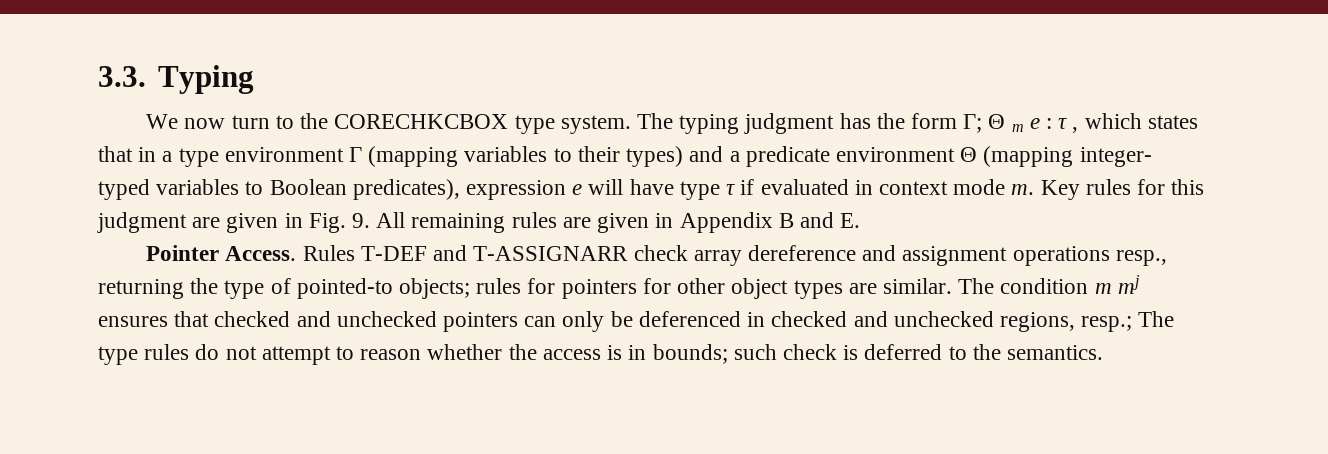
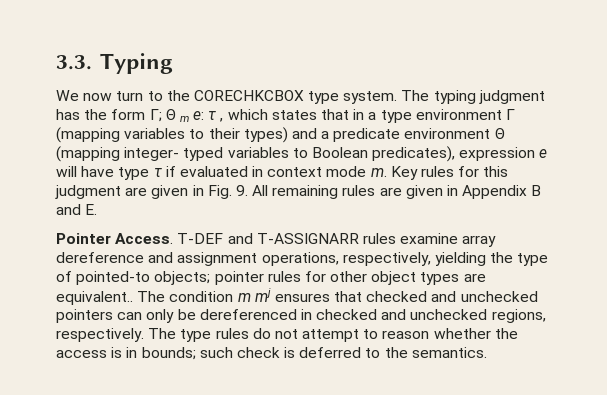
[1029,118,1053,129] e : -> [193,111,205,120] e:
[302,245,355,261] Rules -> (174, 238) none
[633,245,688,261] check -> [362,233,459,244] rules examine
[1012,246,1167,266] [98,279,184,299] operations resp., returning -> [261,252,486,266] operations, respectively, yielding
[476,278,671,299] rules for pointers for -> [214,271,326,285] pointer rules for
[882,278,952,294] similar. -> [56,291,133,305] equivalent..
[638,311,741,327] deferenced -> [199,309,297,320] dereferenced
[1081,316,1133,332] resp.; -> [56,328,144,342] respectively.

